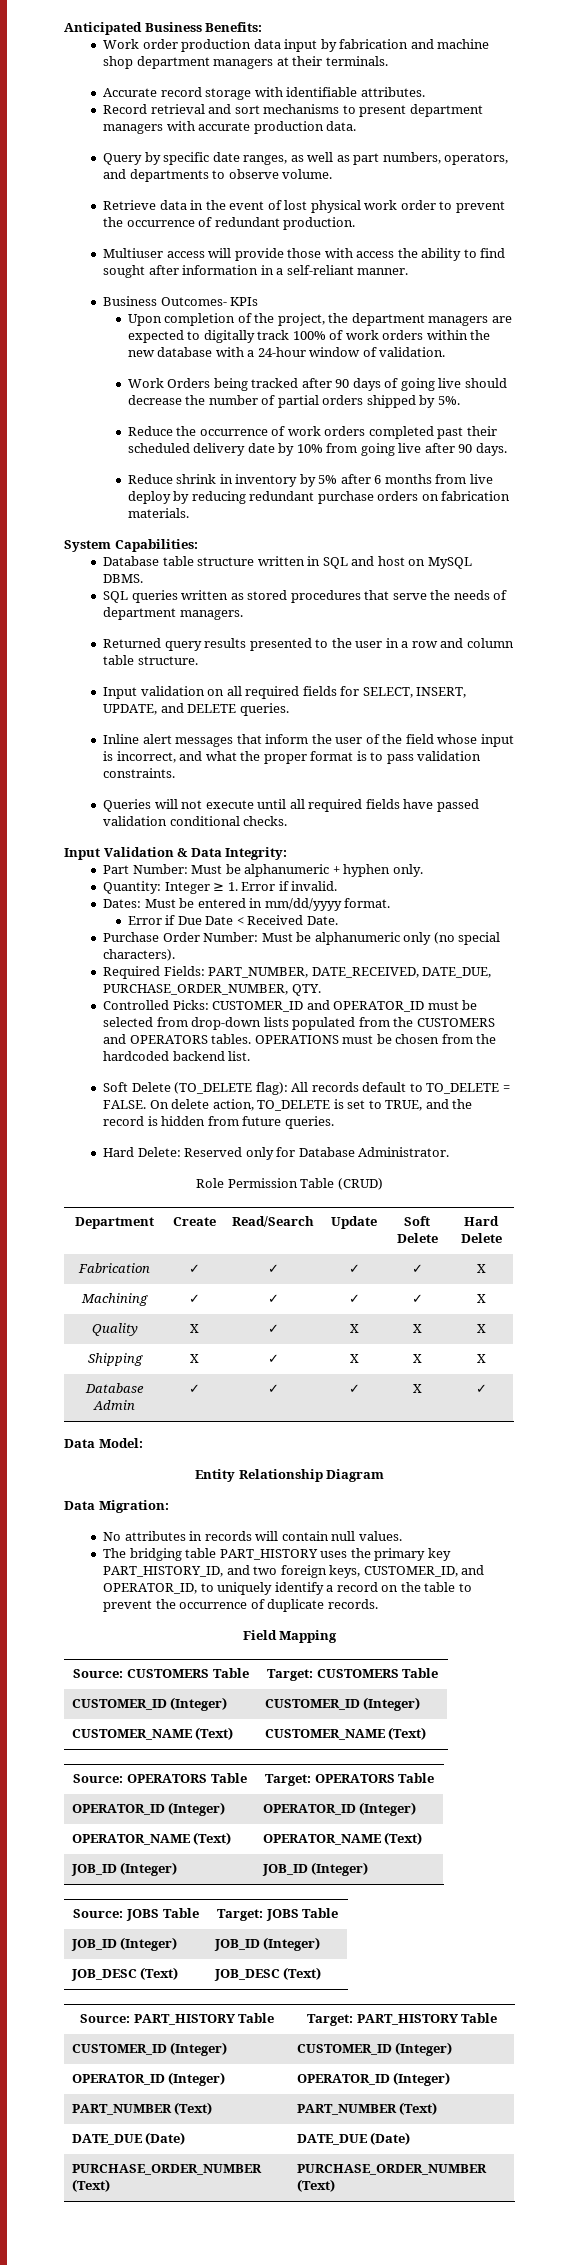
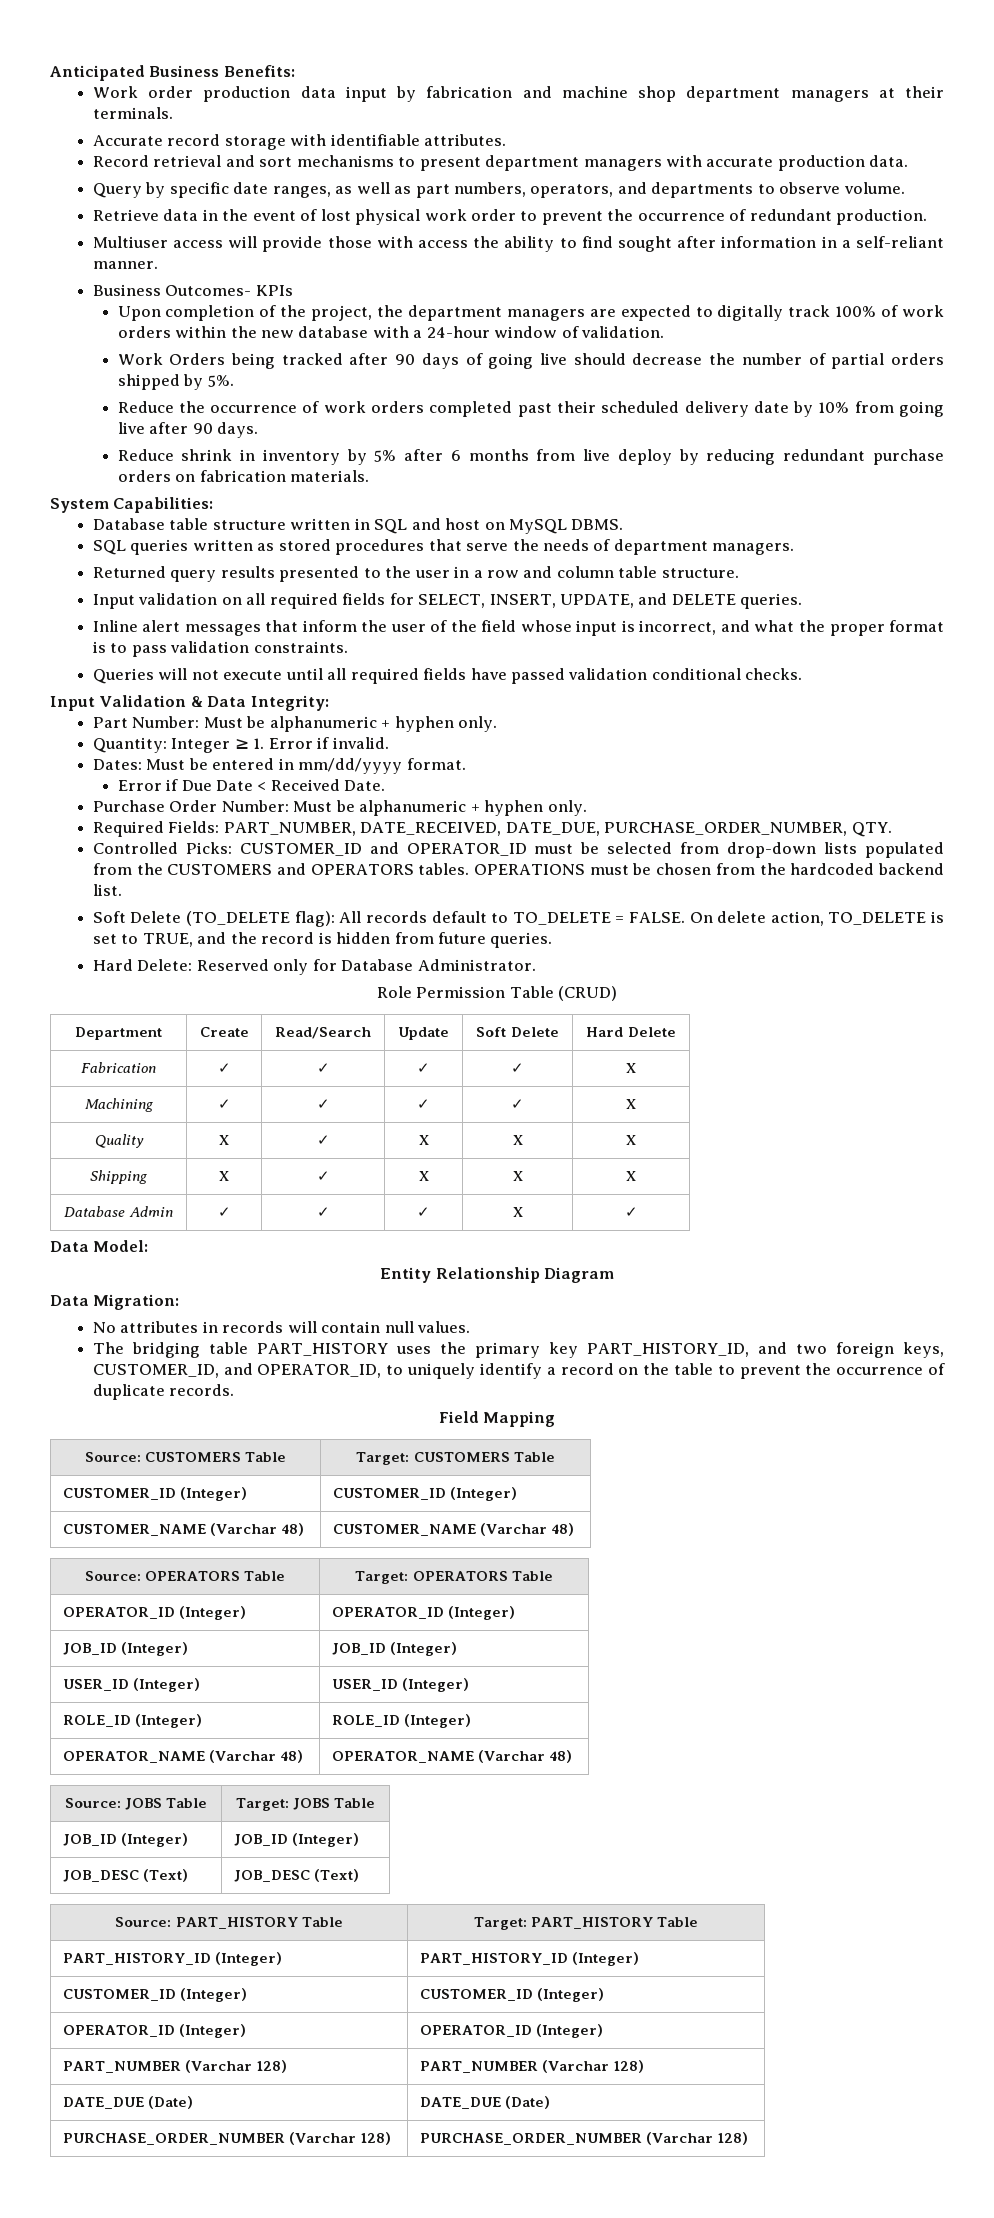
[403,932,501,945] [103,949,176,961] only (no special characters). -> [470,800,587,816] + hyphen only.
[195,1727,234,1740] [264,1727,427,1740] (Text) | CUSTOMER_NAME (Text) -> [209,1523,305,1536] [332,1523,575,1536] (Varchar 48) | CUSTOMER_NAME (Varchar 48)
[71,1832,232,1845] [262,1832,423,1845] [70,1862,178,1876] [261,1862,369,1876] // OPERATOR_NAME (Text) | OPERATOR_NAME (Text) // JOB_ID (Integer) | JOB_ID (Integer) -> [62,1642,188,1656] [331,1642,457,1656] [62,1678,200,1692] [331,1678,469,1692] [62,1714,202,1728] [331,1714,471,1728] [62,1750,304,1763] [331,1750,573,1763] // JOB_ID (Integer) | JOB_ID (Integer) // USER_ID (Integer) | USER_ID (Integer) // ROLE_ID (Integer) | ROLE_ID (Integer) // OPERATOR_NAME (Varchar 48) | OPERATOR_NAME (Varchar 48)
(498, 2018) none -> [62,1952,282,1966] [419,1952,639,1966] // PART_HISTORY_ID (Integer) | PART_HISTORY_ID (Integer)
[174,2102,213,2115] [296,2102,438,2115] (Text) | PART_NUMBER (Text) -> [184,2060,288,2073] [419,2060,645,2073] (Varchar 128) | PART_NUMBER (Varchar 128)
[71,2179,110,2192] [296,2164,487,2175] [296,2179,335,2192] (Text) | PURCHASE_ORDER_NUMBER (Text) -> [288,2132,392,2145] [419,2132,749,2145] (Varchar 128) | PURCHASE_ORDER_NUMBER (Varchar 128)

